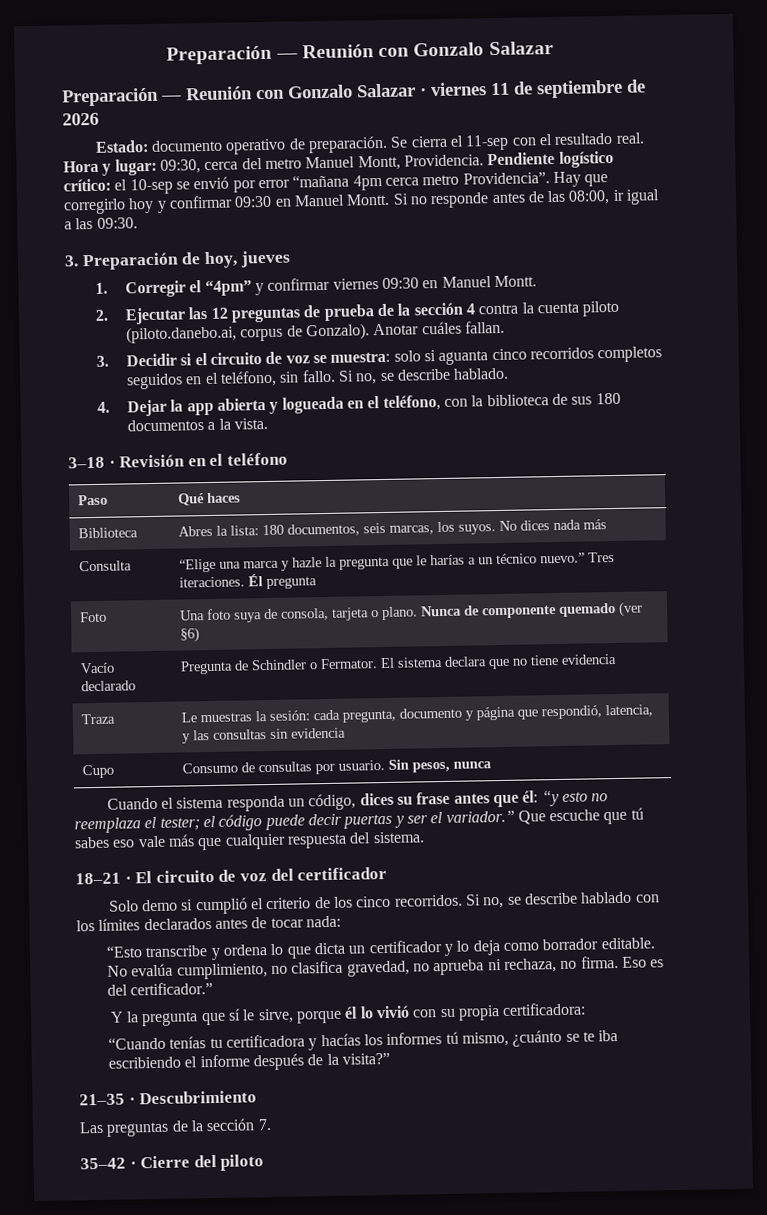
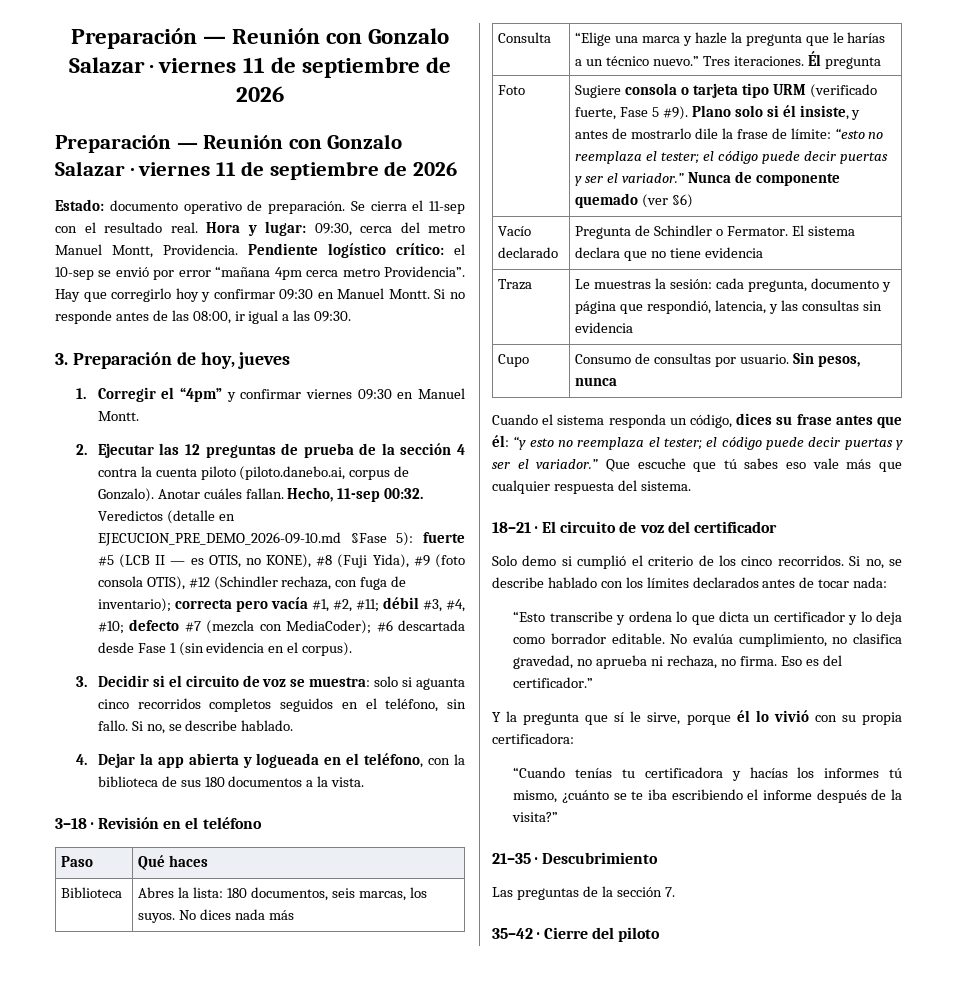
[166,40,554,65] Preparación — Reunión con Gonzalo Salazar -> [70,28,450,49] [68,57,452,78] [236,86,284,102] Preparación — Reunión con Gonzalo Salazar · viernes 11 de septiembre de 2026
(506, 327) none -> [287,487,424,502] [97,510,235,524] [97,532,465,546] [97,554,465,568] [97,576,407,590] [97,597,465,612] [97,619,465,634] [97,642,353,656] Hecho, 11-sep 00:32. Veredictos (detalle en EJECUCION_PRE_DEMO_2026-09-10.md §Fase 5): fuerte #5 (LCB II — es OTIS, no KONE), #8 (Fuji Yida), #9 (foto consola OTIS), #12 (Schindler rechaza, con fuga de inventario); correcta pero vacía #1, #2, #11; débil #3, #4, #10; defecto #7 (mezcla con MediaCoder); #6 descartada desde Fase 1 (sin evidencia en el corpus).
[180,606,419,623] Una foto suya de consola, tarjeta o plano. -> [575,83,877,98] [575,105,861,120] [575,128,884,139] [575,151,888,164] [575,173,684,186] Sugiere consola o tarjeta tipo URM (verificado fuerte, Fase 5 #9). Plano solo si él insiste, y antes de mostrarlo dile la frase de límite: “esto no reemplaza el tester; el código puede decir puertas y ser el variador.”

